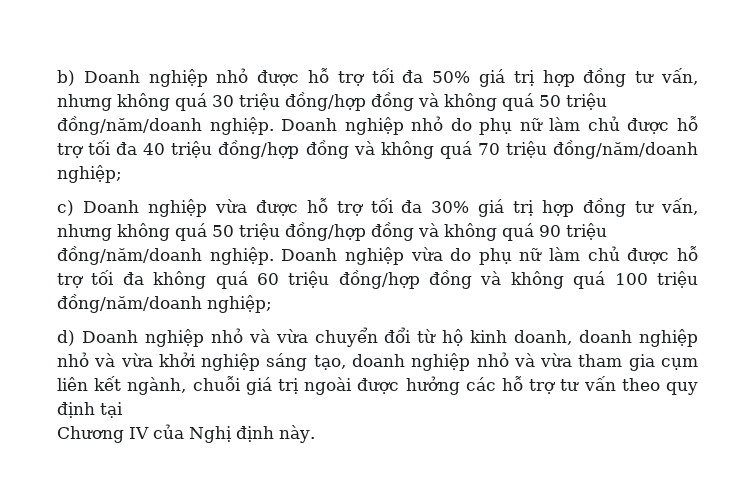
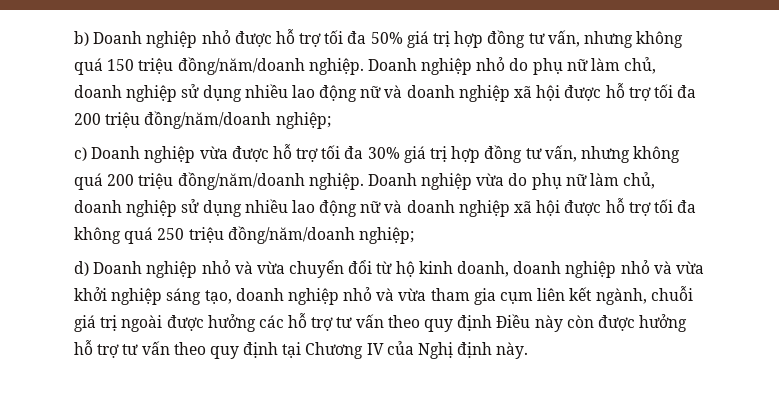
[212,92,561,111] 30 triệu đồng/hợp đồng và không quá 50 -> [107,59,135,71] 150
[587,116,698,134] [57,140,500,159] chủ được hỗ trợ tối đa 40 triệu đồng/hợp đồng và không quá 70 -> [624,57,657,74] [74,83,697,102] [74,113,101,125] chủ, doanh nghiệp sử dụng nhiều lao động nữ và doanh nghiệp xã hội được hỗ trợ tối đa 200
[212,222,561,241] 50 triệu đồng/hợp đồng và không quá 90 -> [107,174,135,186] 200
[587,246,620,261] chủ -> [623,172,656,189] [74,199,561,217] chủ, doanh nghiệp sử dụng nhiều lao động nữ và doanh nghiệp xã hội
[256,270,648,289] 60 triệu đồng/hợp đồng và không quá 100 -> [157,228,185,240] 250
(95, 410) none -> [496,314,688,332] [74,340,279,359] Điều này còn được hưởng hỗ trợ tư vấn theo quy định
(123, 410) // -> (302, 350) none

